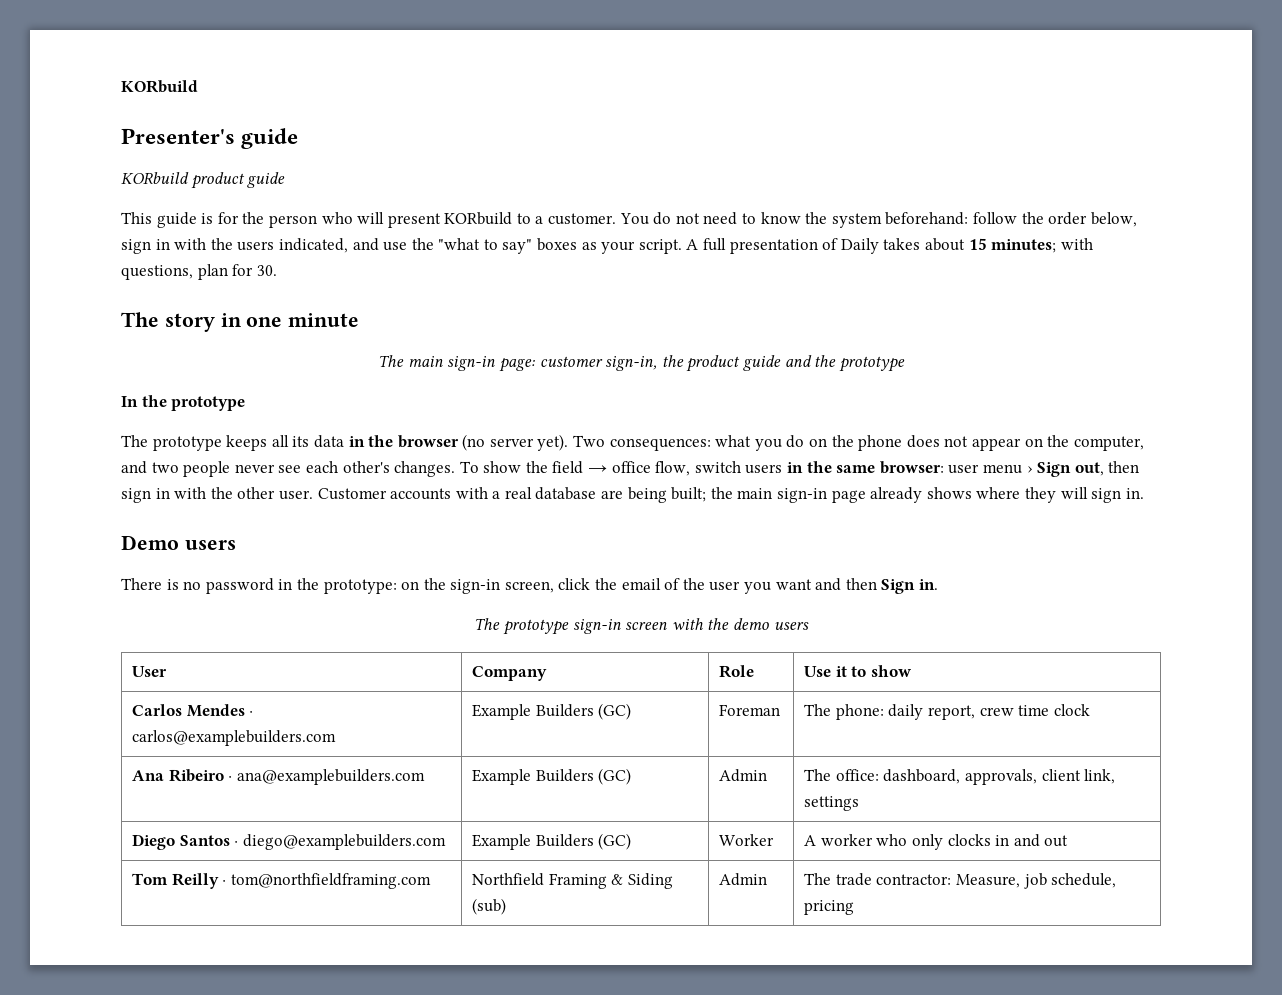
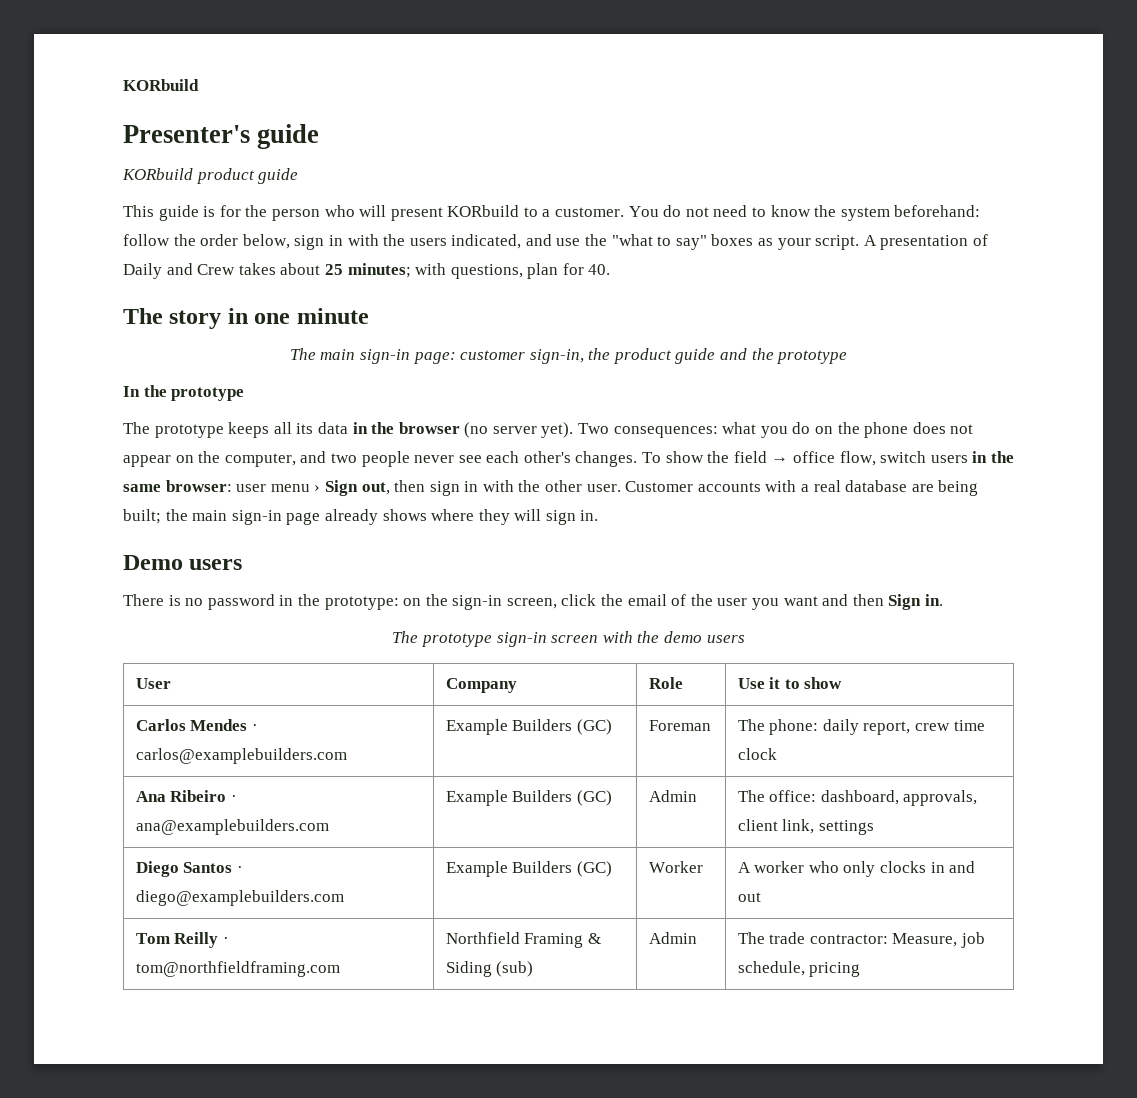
[703,238,727,251] full -> (877, 240) none
(879, 246) none -> [166,263,236,275] and Crew
[968,238,987,250] 15 -> [324,264,343,275] 25
[256,265,277,276] 30. -> [588,264,611,275] 40.

